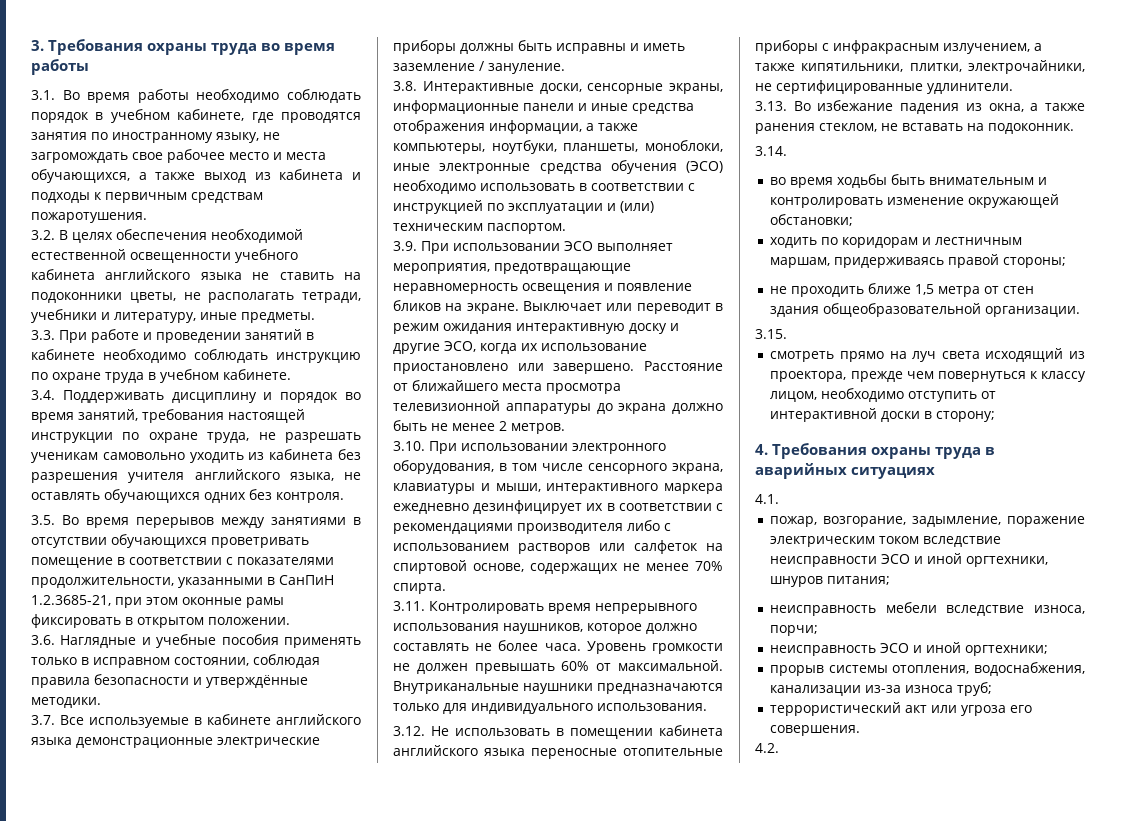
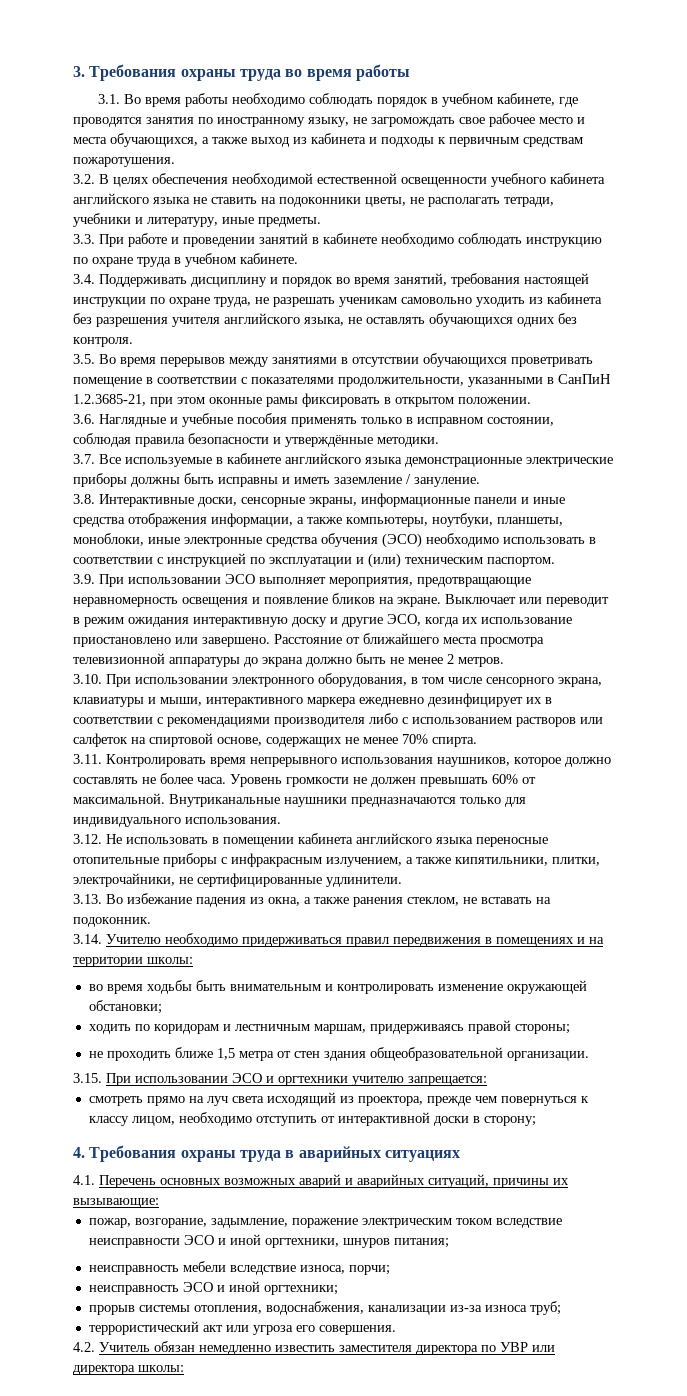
(787, 151) none -> [106,933,604,947] [73,957,193,967] Учителю необходимо придерживаться правил передвижения в помещениях и на территории школы:
(787, 334) none -> [106,1073,487,1086] При использовании ЭСО и оргтехники учителю запрещается:
(779, 499) none -> [99,1174,569,1188] [73,1198,159,1208] Перечень основных возможных аварий и аварийных ситуаций, причины их вызывающие:
(779, 748) none -> [99,1341,555,1355] [73,1365,184,1375] Учитель обязан немедленно известить заместителя директора по УВР или директора школы:

